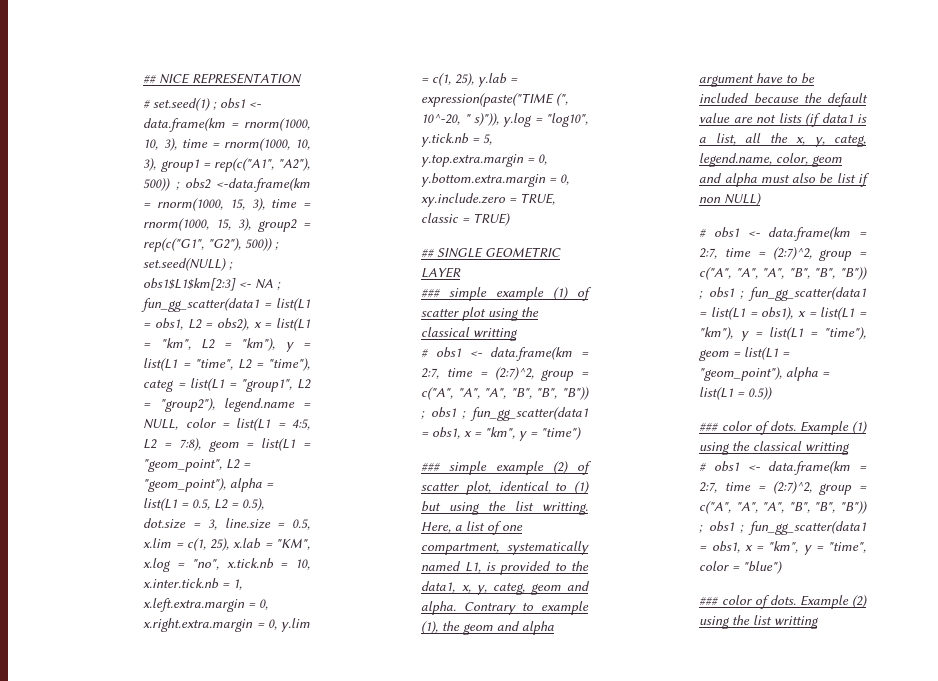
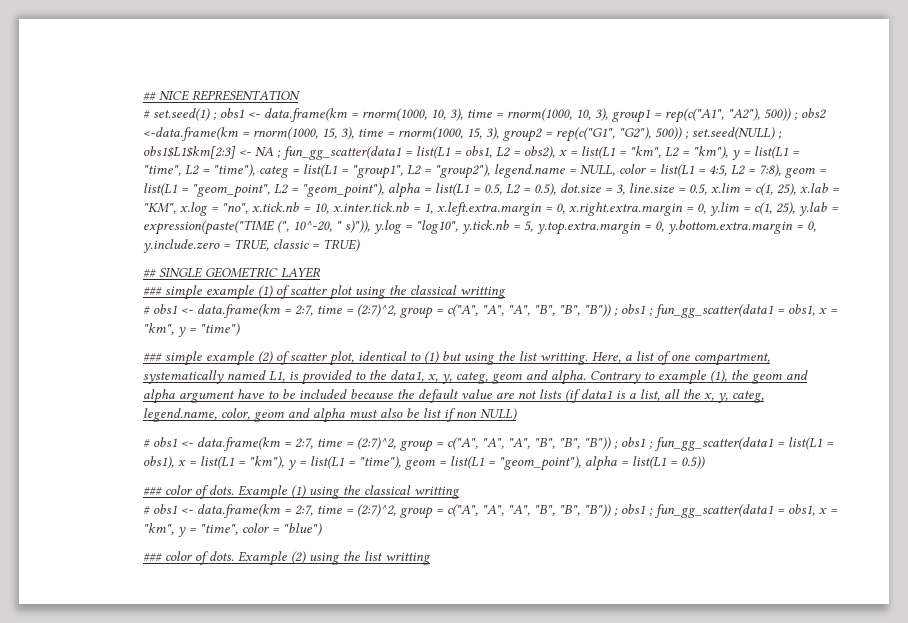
[421,193,507,207] xy.include.zero -> [142,239,220,253] y.include.zero

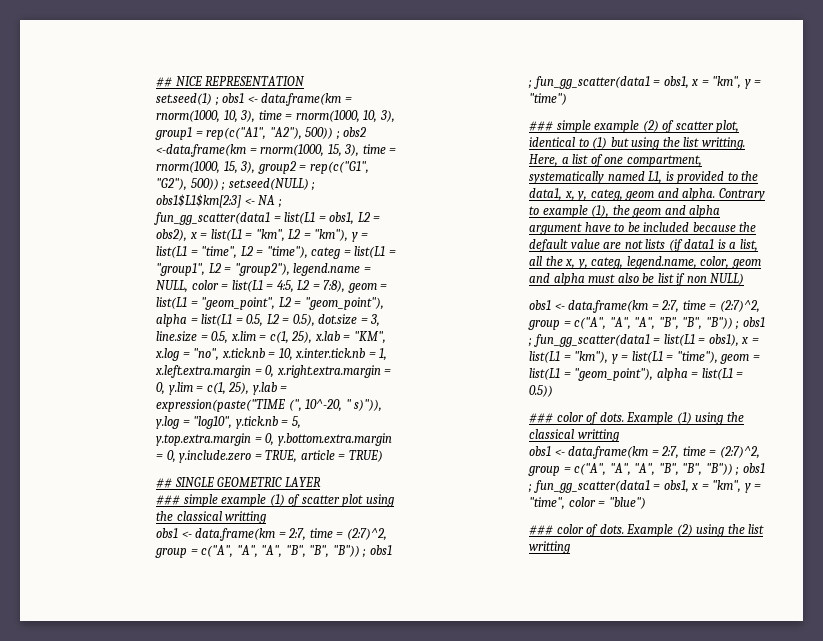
[142,109,150,119] # -> (306, 81) none
[272,239,309,249] classic -> [300,450,335,460] article
[142,305,150,315] # -> (267, 517) none
[142,438,150,448] # -> (745, 279) none
[142,505,150,515] # -> (619, 435) none

